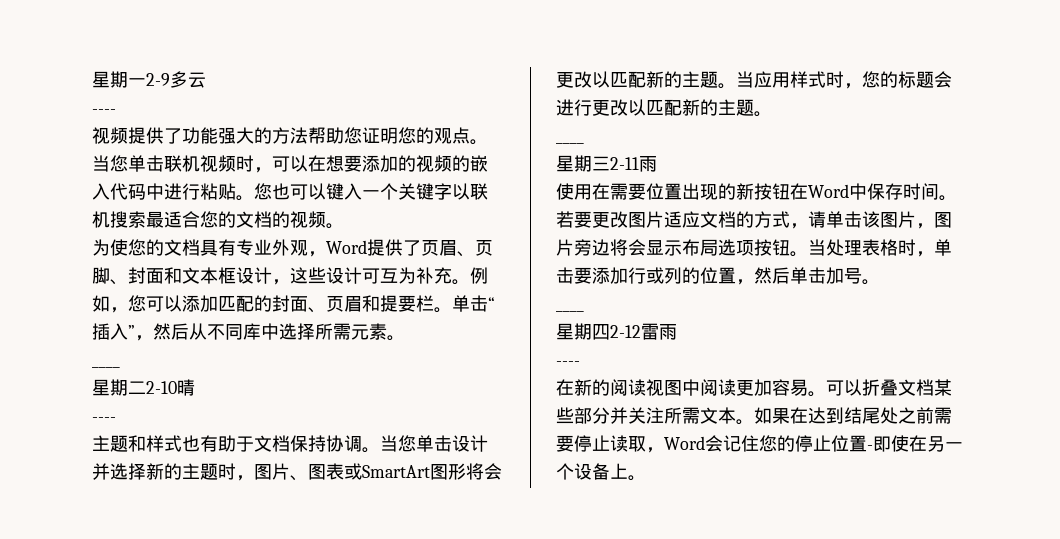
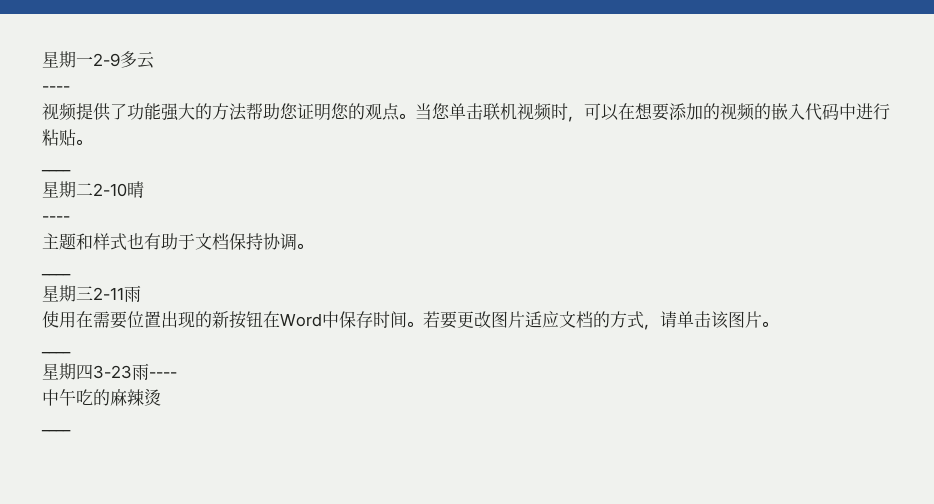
[254,183,488,200] [92,211,344,229] [92,239,493,257] [92,267,488,285] [92,295,495,313] [92,323,405,341] 您也可以键入一个关键字以联机搜索最适合您的文档的视频。 // 为使您的文档具有专业外观，Word提供了页眉、页脚、封面和文本框设计，这些设计可互为补充。例如，您可以添加匹配的封面、页眉和提要栏。单击“插入”，然后从不同库中选择所需元素。 -> (92, 142) none
[380,435,488,452] [92,463,502,481] [556,71,952,89] [556,99,772,117] 当您单击设计并选择新的主题时，图片、图表或SmartArt图形将会更改以匹配新的主题。当应用样式时，您的标题会进行更改以匹配新的主题。 -> (313, 246) none
[916,212,952,229] [556,239,952,257] [556,267,862,285] ，图片旁边将会显示布局选项按钮。当处理表格时，单击要添加行或列的位置，然后单击加号 -> (762, 319) none
[610,323,677,340] [556,361,580,366] [556,379,952,397] [556,407,952,425] [556,435,963,453] [556,463,646,481] 2-12雷雨 // ---- // 在新的阅读视图中阅读更加容易。可以折叠文档某些部分并关注所需文本。如果在达到结尾处之前需要停止读取，Word会记住您的停止位置-即使在另一个设备上。 -> [93,363,177,380] [42,389,161,406] [41,430,71,432] 3-23雨---- // 中午吃的麻辣烫 // ____

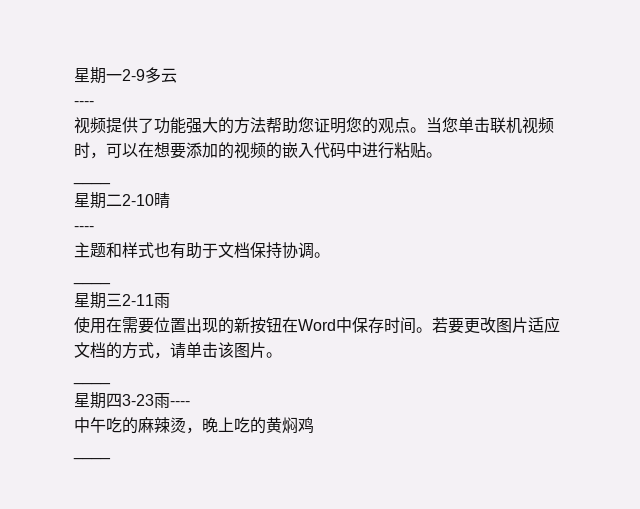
(161, 397) none -> [186,417,314,434] ，晚上吃的黄焖鸡

